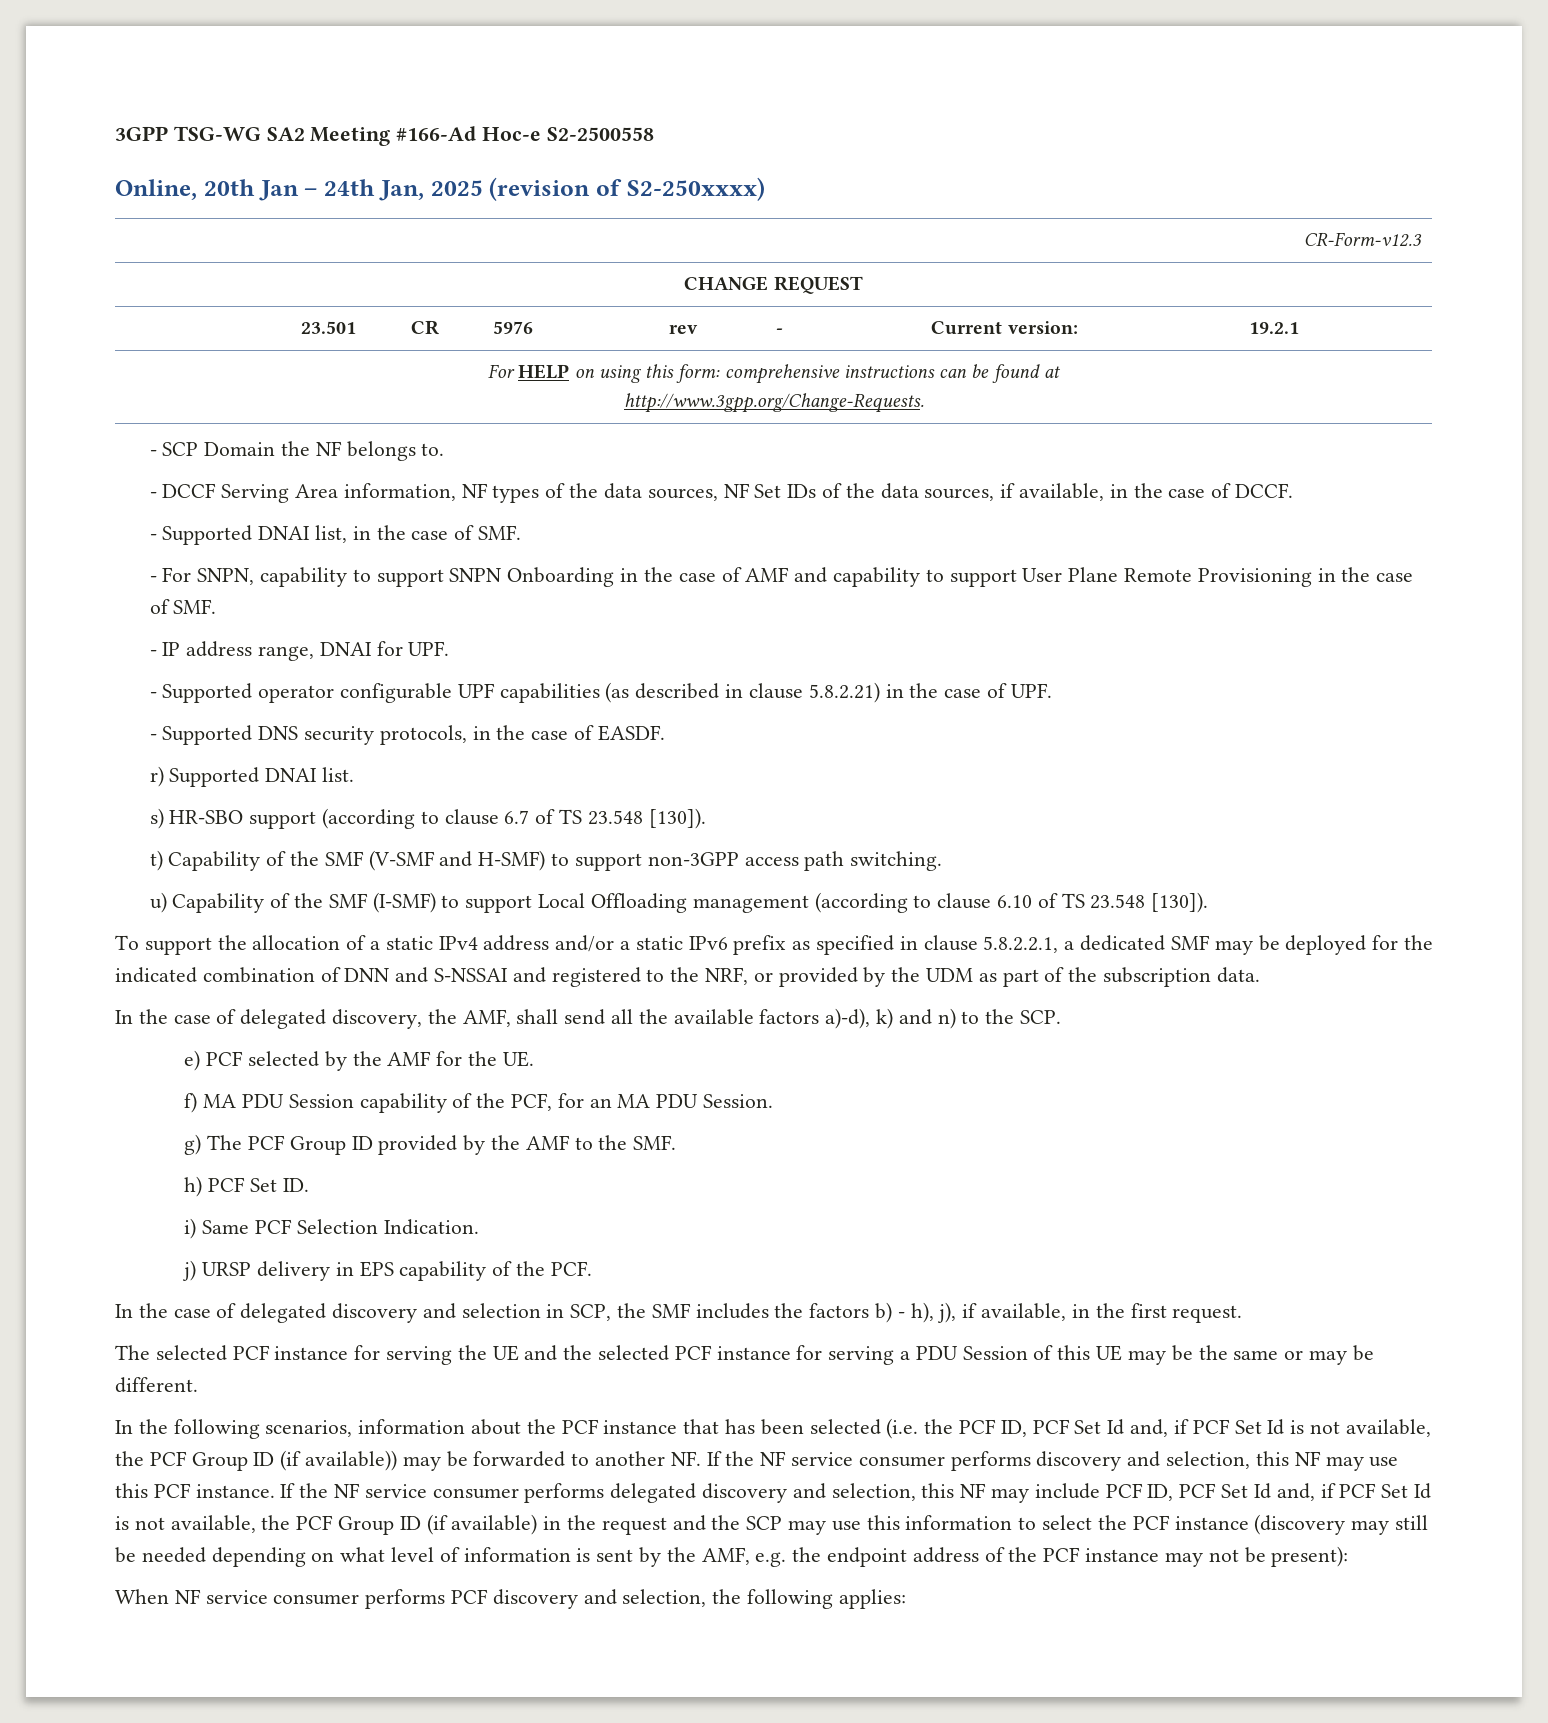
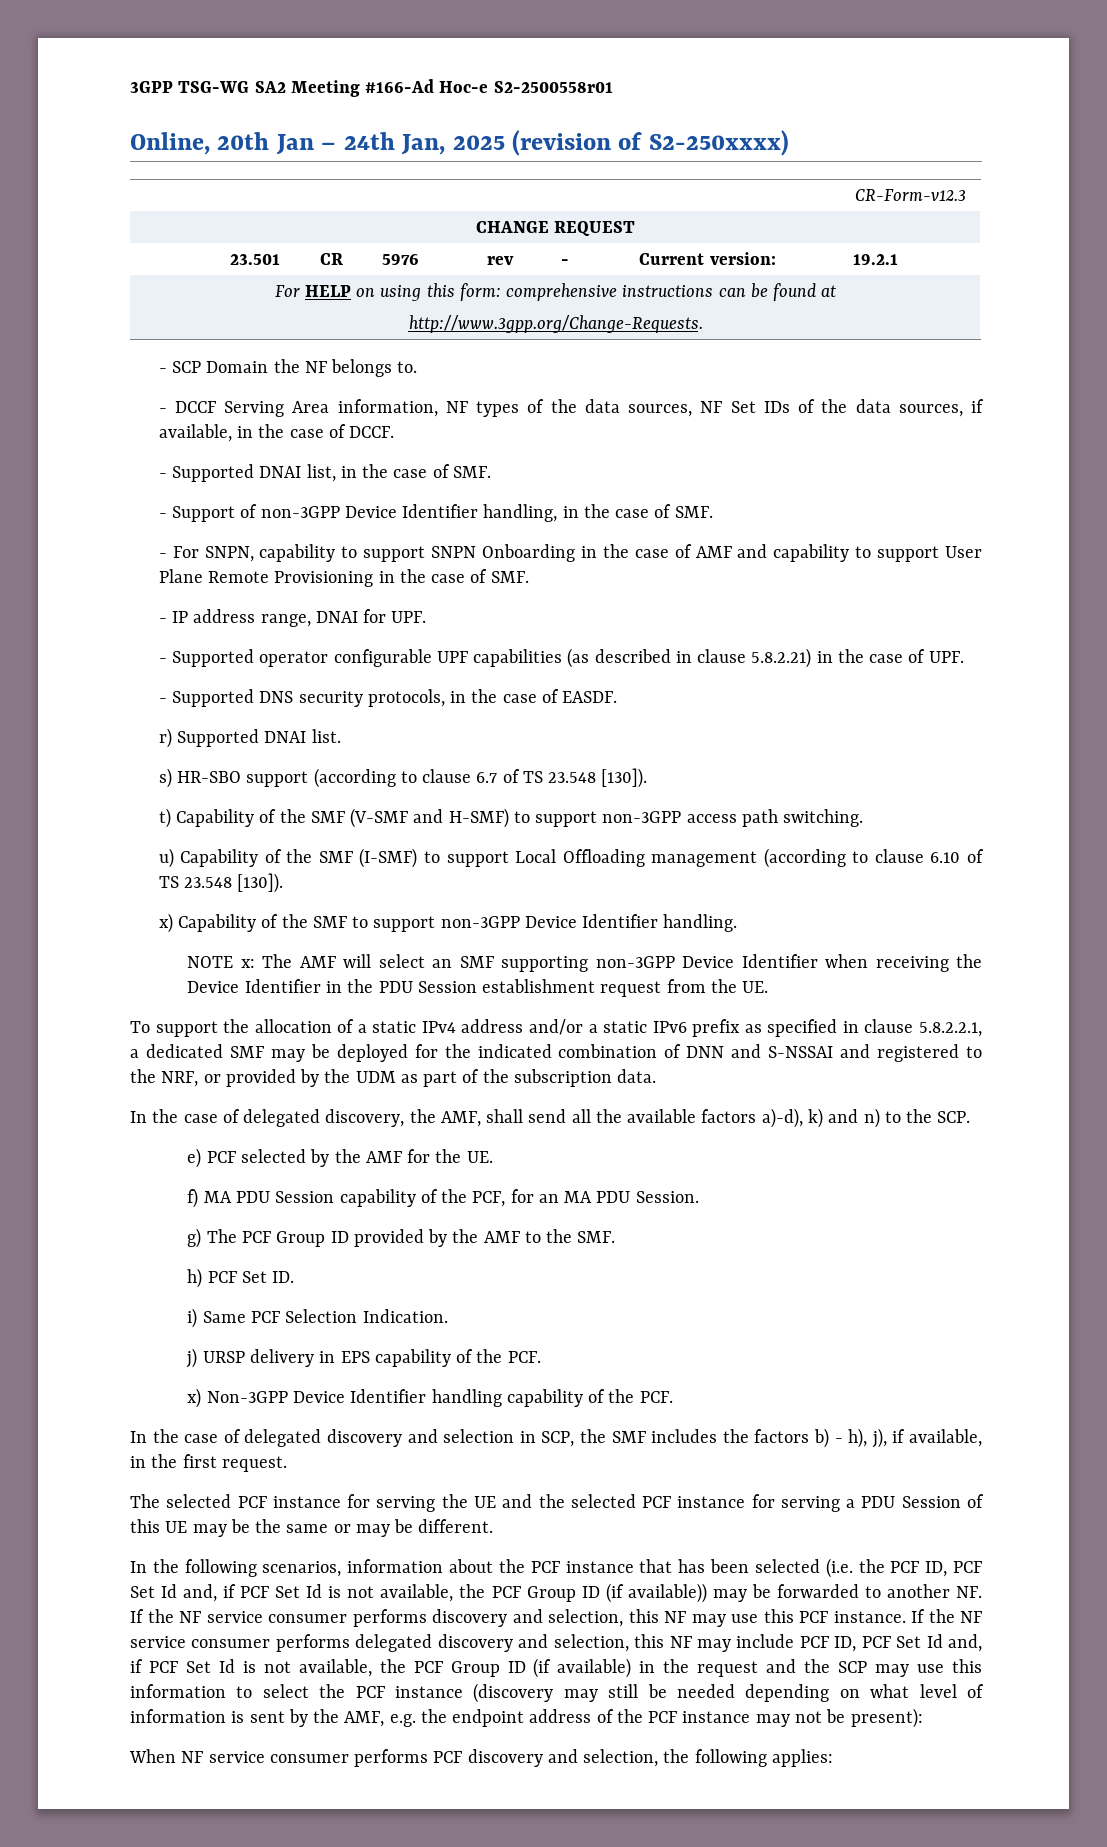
[546,127,654,141] S2-2500558 -> [493,81,613,93] S2-2500558r01
(522, 532) none -> [158,504,713,522] // - Support of non-3GPP Device Identifier handling, in the case of SMF.
(1209, 902) none -> [158,913,738,933] [187,954,982,972] [187,979,769,997] // x) Capability of the SMF to support non-3GPP Device Identifier handling. // NOTE x: The AMF will select an SMF supporting non-3GPP Device Identifier when receiving the Device Identifier in the PDU Session establishment request from the UE.
(592, 1268) none -> [187,1388,673,1408] // x) Non-3GPP Device Identifier handling capability of the PCF.

